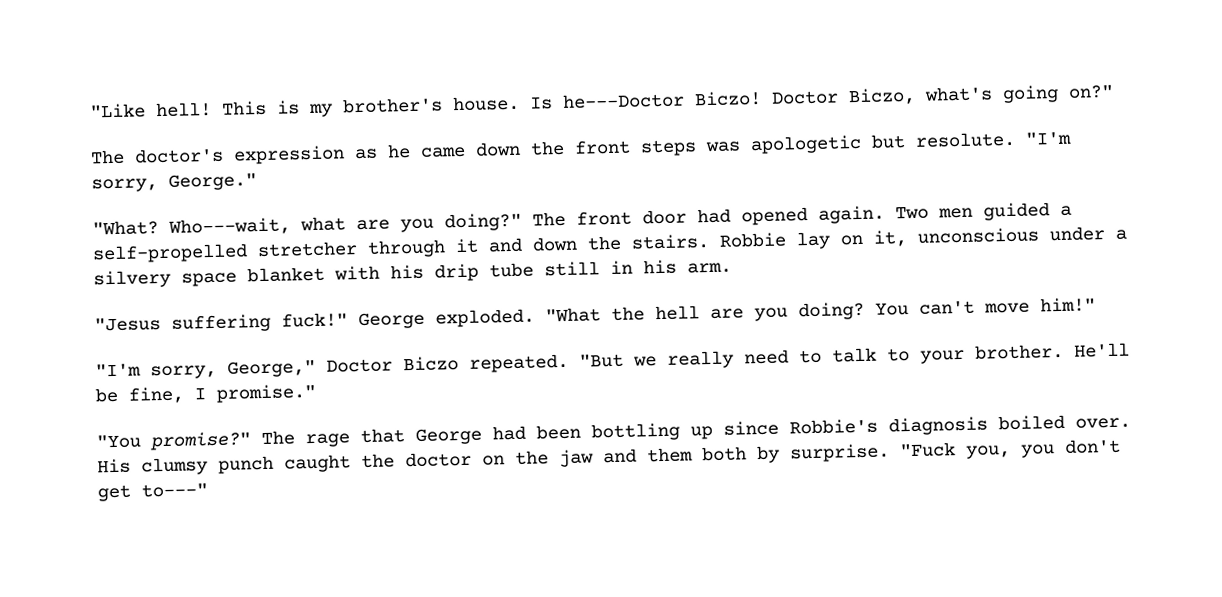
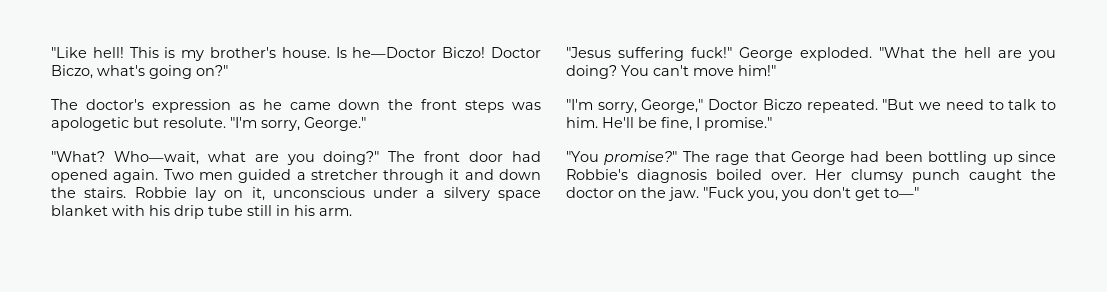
[562,92,685,109] he---Doctor -> [352,47,437,58] he—Doctor
[168,217,291,236] Who---wait, -> [113,151,199,165] Who—wait,
[92,243,248,264] self-propelled -> (306, 176) none
[667,350,734,369] really -> (942, 106) none
[920,343,1064,364] your brother. -> [566,117,598,128] him.
[97,458,131,474] His -> [815,169,842,180] Her
[559,443,890,468] jaw and them both by surprise. -> [668,187,699,201] jaw.
[141,483,208,498] to---" -> [884,187,919,198] to—"

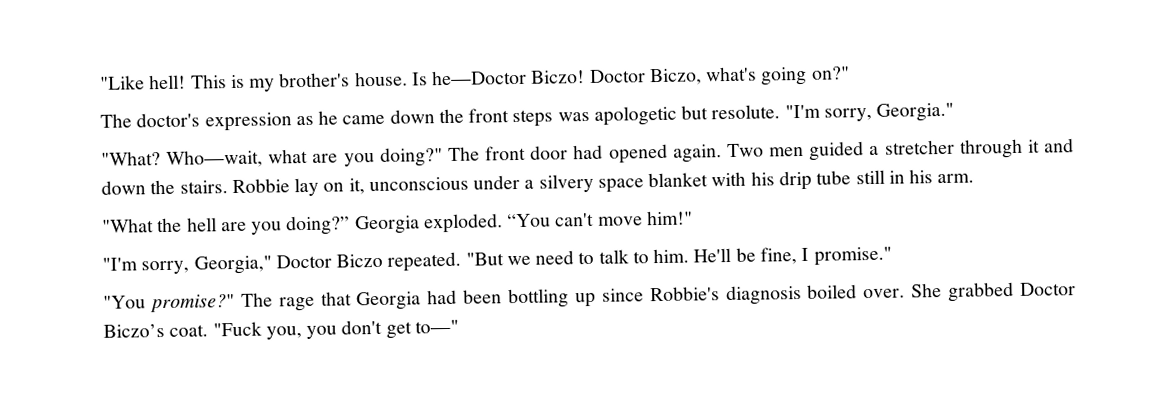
[304,117,366,131] George." -> [876,102,955,122] Georgia."
[566,47,872,61] "Jesus suffering fuck!" George exploded. -> (975, 178) none
[566,65,649,79] doing? You -> [286,213,552,236] doing?” Georgia exploded. “You
[641,99,704,113] George," -> [193,255,272,275] Georgia,"
[791,151,845,165] George -> [356,291,422,311] Georgia
[815,169,1056,183] [566,187,699,201] Her clumsy punch caught the doctor on the jaw. -> [911,281,1076,302] [103,323,209,338] She grabbed Doctor Biczo’s coat.

